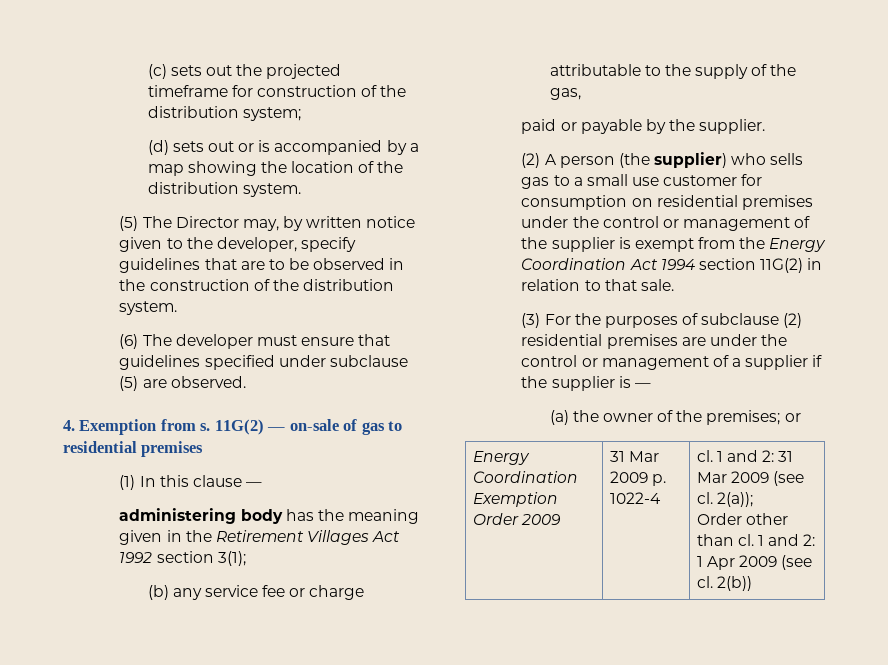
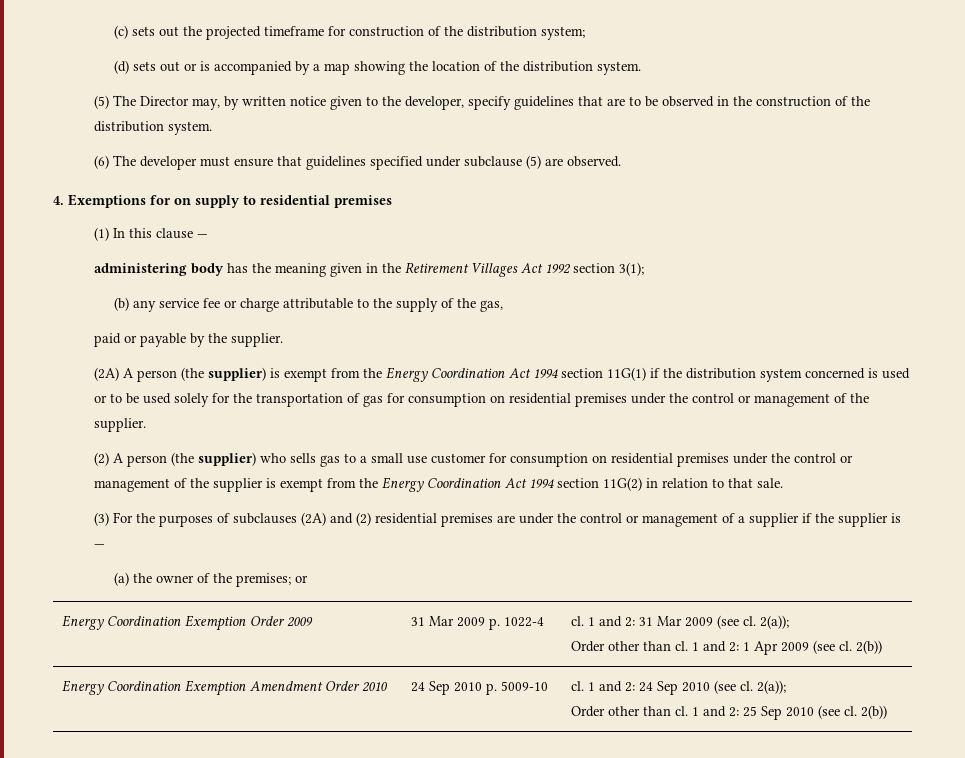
[79,419,385,435] Exemption from s. 11G(2) — on-sale of gas -> [68,194,240,208] Exemptions for on supply
(766, 126) none -> [93,367,910,382] [93,393,869,407] [93,418,146,432] // (2A) A person (the supplier) is exempt from the Energy Coordination Act 1994 section 11G(1) if the distribution system concerned is used or to be used solely for the transportation of gas for consumption on residential premises under the control or management of the supplier.
[701,313,780,325] subclause -> [232,512,353,526] subclauses (2A) and
(752, 583) none -> [61,680,388,696] [410,681,548,695] [570,680,786,695] [570,705,887,720] // Energy Coordination Exemption Amendment Order 2010 | 24 Sep 2010 p. 5009-10 | cl. 1 and 2: 24 Sep 2010 (see cl. 2(a)); // Order other than cl. 1 and 2: 25 Sep 2010 (see cl. 2(b))

